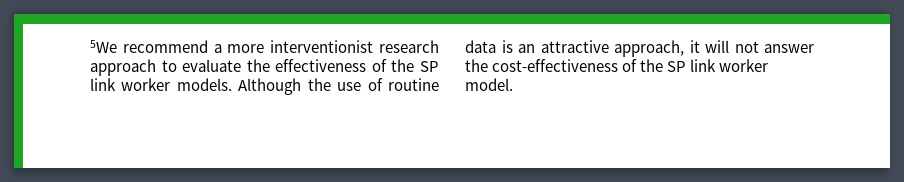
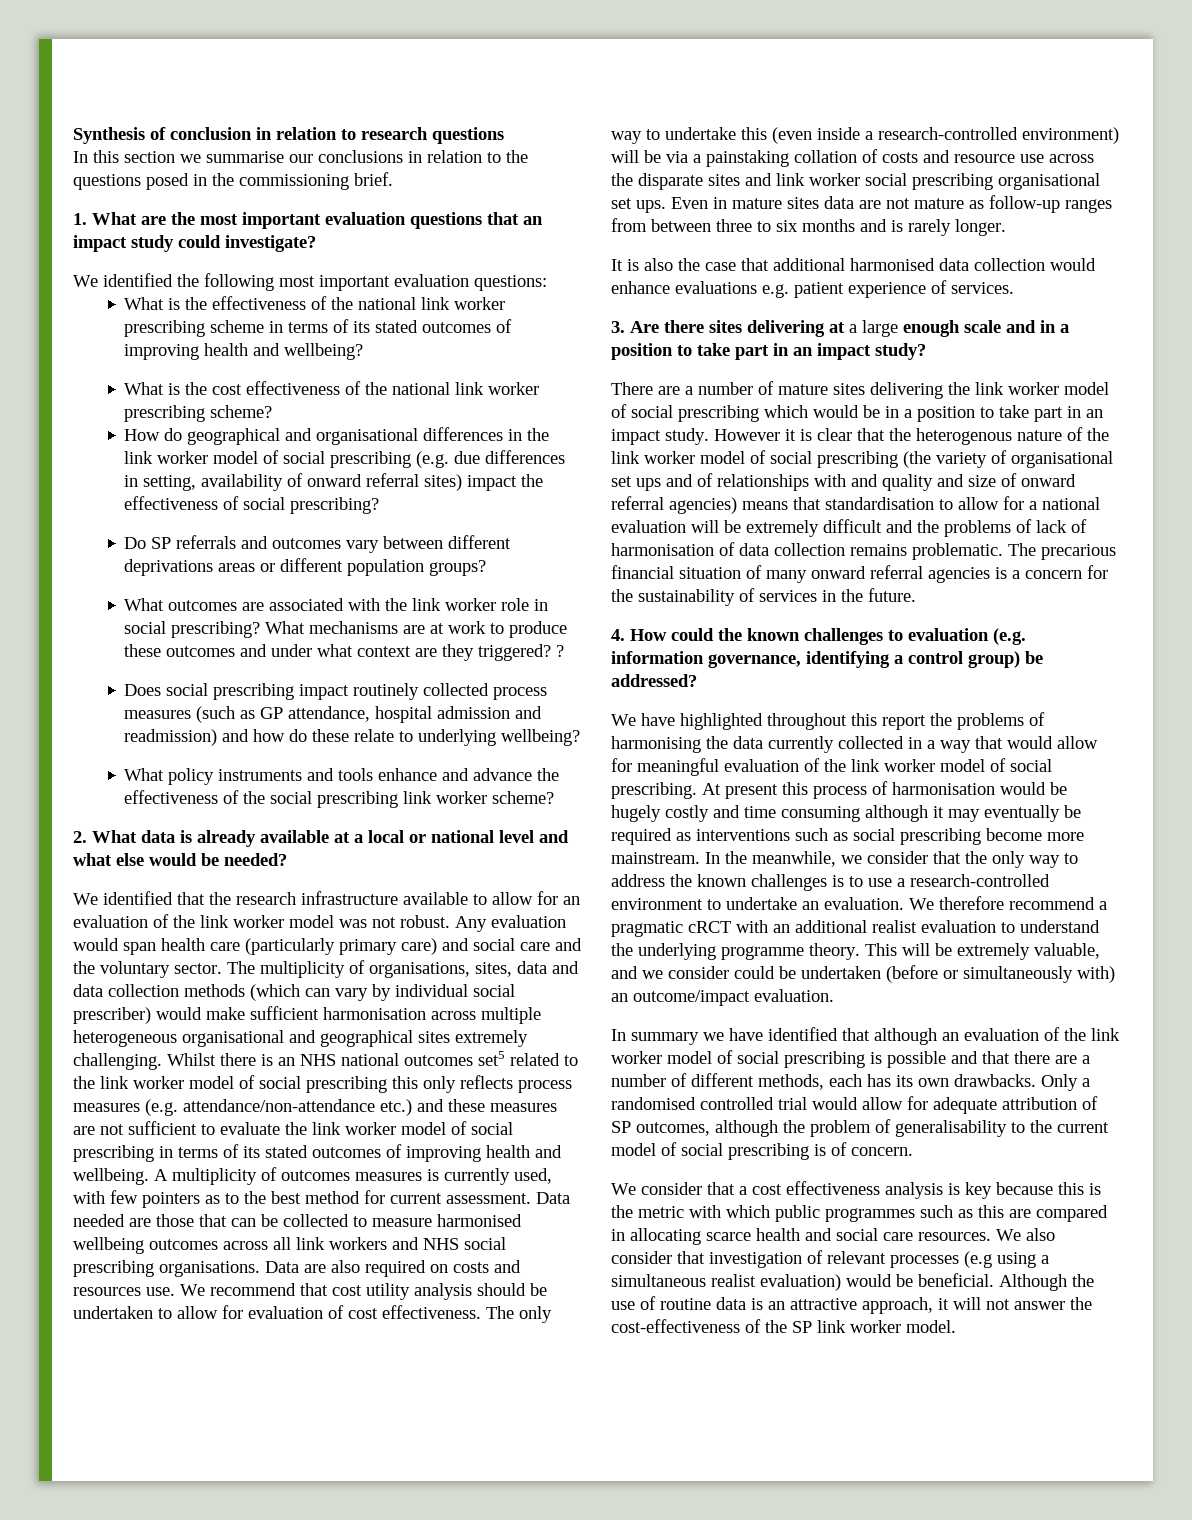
[90,40,440,53] [90,59,439,76] [90,78,232,91] 5We recommend a more interventionist research approach to evaluate the effectiveness of the SP link worker models. -> [73,127,504,144] [73,150,528,163] [73,172,393,190] [73,212,543,229] [73,235,316,252] [73,273,547,291] [124,296,506,310] [124,319,513,337] [124,343,364,360] [124,381,540,395] [124,405,273,422] [124,427,550,445] [124,450,566,468] [124,473,544,491] [124,496,380,514] [124,535,512,553] [124,558,487,576] [124,598,549,611] [124,621,568,638] [124,644,565,661] [124,683,548,700] [124,706,543,723] [124,729,581,746] [124,768,560,785] [124,790,555,808] [73,830,569,847] [73,853,287,866] [73,891,580,905] [73,914,566,932] [73,938,582,955] [73,960,579,978] [73,984,515,1001] [73,1006,541,1024] [73,1030,528,1047] [73,1051,578,1070] [73,1075,572,1093] [73,1099,557,1116] [73,1121,513,1135] [73,1144,562,1162] [73,1167,552,1185] [73,1190,570,1208] [73,1214,522,1227] [73,1237,506,1254] [73,1260,521,1277] [73,1283,547,1300] [73,1305,552,1323] [611,127,1119,144] [611,149,1094,167] [611,173,1100,190] [611,195,1112,213] [611,218,1006,236] [611,258,1096,271] [611,280,1014,298] [611,320,1069,337] [611,343,926,360] [611,381,1109,399] [611,404,1103,422] [611,427,1109,445] [611,450,1113,468] [611,473,1076,491] [611,496,1100,514] [611,519,1087,537] [611,542,1116,560] [611,565,1108,583] [611,588,916,606] [611,628,1026,645] [611,651,1043,668] [611,674,697,687] [611,712,1045,730] [611,736,1098,753] [611,758,1052,776] [611,781,1067,799] [611,805,1081,822] [611,828,1084,845] [611,851,1078,868] [611,874,1050,891] [611,896,1107,910] [611,920,1100,937] [611,943,1100,960] [611,965,1115,983] [611,989,834,1006] [611,1027,1120,1045] [611,1050,1090,1068] [611,1073,1090,1091] [611,1096,1098,1114] [611,1119,1109,1137] [611,1142,913,1160] [611,1181,1101,1199] [611,1205,1108,1222] [611,1228,1055,1245] [611,1250,1049,1268] [611,1273,994,1291] Synthesis of conclusion in relation to research questions // In this section we summarise our conclusions in relation to the questions posed in the commissioning brief. // 1. What are the most important evaluation questions that an impact study could investigate? // We identified the following most important evaluation questions: // What is the effectiveness of the national link worker prescribing scheme in terms of its stated outcomes of improving health and wellbeing? // What is the cost effectiveness of the national link worker prescribing scheme? // How do geographical and organisational differences in the link worker model of social prescribing (e.g. due differences in setting, availability of onward referral sites) impact the effectiveness of social prescribing? // Do SP referrals and outcomes vary between different deprivations areas or different population groups? // What outcomes are associated with the link worker role in social prescribing? What mechanisms are at work to produce these outcomes and under what context are they triggered? ? // Does social prescribing impact routinely collected process measures (such as GP attendance, hospital admission and readmission) and how do these relate to underlying wellbeing? // What policy instruments and tools enhance and advance the effectiveness of the social prescribing link worker scheme? // 2. What data is already available at a local or national level and what else would be needed? // We identified that the research infrastructure available to allow for an evaluation of the link worker model was not robust. Any evaluation would span health care (particularly primary care) and social care and the voluntary sector. The multiplicity of organisations, sites, data and data collection methods (which can vary by individual social prescriber) would make sufficient harmonisation across multiple heterogeneous organisational and geographical sites extremely challenging. Whilst there is an NHS national outcomes set5 related to the link worker model of social prescribing this only reflects process measures (e.g. attendance/non-attendance etc.) and these measures are not sufficient to evaluate the link worker model of social prescribing in terms of its stated outcomes of improving health and wellbeing. A multiplicity of outcomes measures is currently used, with few pointers as to the best method for current assessment. Data needed are those that can be collected to measure harmonised wellbeing outcomes across all link workers and NHS social prescribing organisations. Data are also required on costs and resources use. We recommend that cost utility analysis should be undertaken to allow for evaluation of cost effectiveness. The only way to undertake this (even inside a research-controlled environment) will be via a painstaking collation of costs and resource use across the disparate sites and link worker social prescribing organisational set ups. Even in mature sites data are not mature as follow-up ranges from between three to six months and is rarely longer. // It is also the case that additional harmonised data collection would enhance evaluations e.g. patient experience of services. // 3. Are there sites delivering at a large enough scale and in a position to take part in an impact study? // There are a number of mature sites delivering the link worker model of social prescribing which would be in a position to take part in an impact study. However it is clear that the heterogenous nature of the link worker model of social prescribing (the variety of organisational set ups and of relationships with and quality and size of onward referral agencies) means that standardisation to allow for a national evaluation will be extremely difficult and the problems of lack of harmonisation of data collection remains problematic. The precarious financial situation of many onward referral agencies is a concern for the sustainability of services in the future. // 4. How could the known challenges to evaluation (e.g. information governance, identifying a control group) be addressed? // We have highlighted throughout this report the problems of harmonising the data currently collected in a way that would allow for meaningful evaluation of the link worker model of social prescribing. At present this process of harmonisation would be hugely costly and time consuming although it may eventually be required as interventions such as social prescribing become more mainstream. In the meanwhile, we consider that the only way to address the known challenges is to use a research-controlled environment to undertake an evaluation. We therefore recommend a pragmatic cRCT with an additional realist evaluation to understand the underlying programme theory. This will be extremely valuable, and we consider could be undertaken (before or simultaneously with) an outcome/impact evaluation. // In summary we have identified that although an evaluation of the link worker model of social prescribing is possible and that there are a number of different methods, each has its own drawbacks. Only a randomised controlled trial would allow for adequate attribution of SP outcomes, although the problem of generalisability to the current model of social prescribing is of concern. // We consider that a cost effectiveness analysis is key because this is the metric with which public programmes such as this are compared in allocating scarce health and social care resources. We also consider that investigation of relevant processes (e.g using a simultaneous realist evaluation) would be beneficial.

